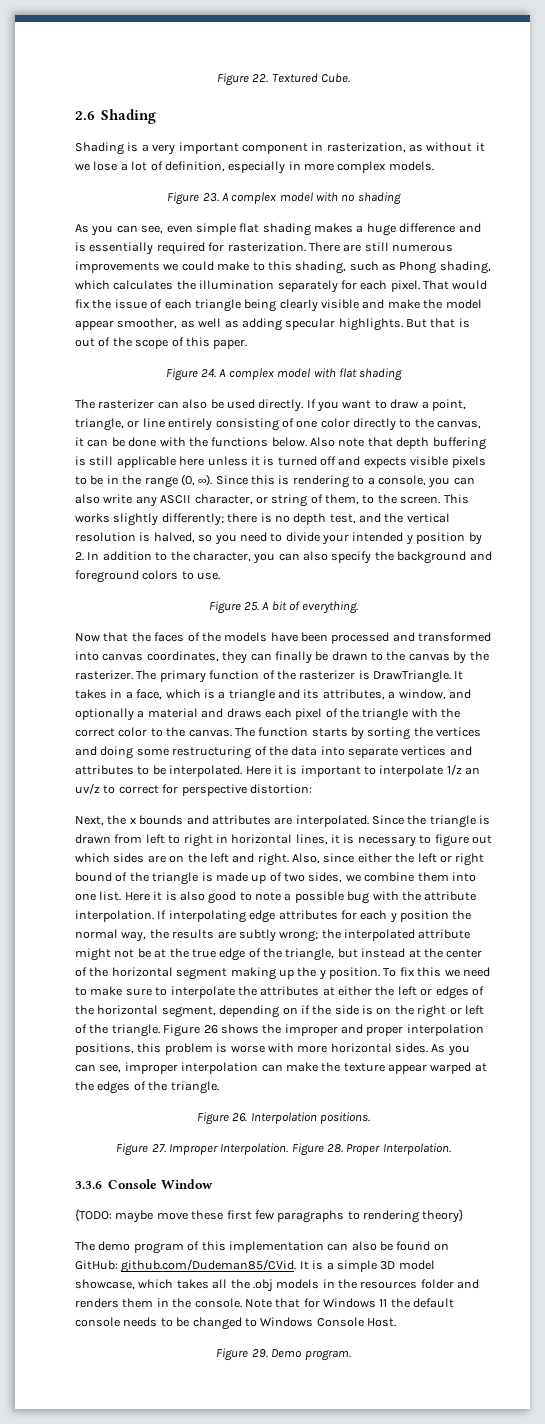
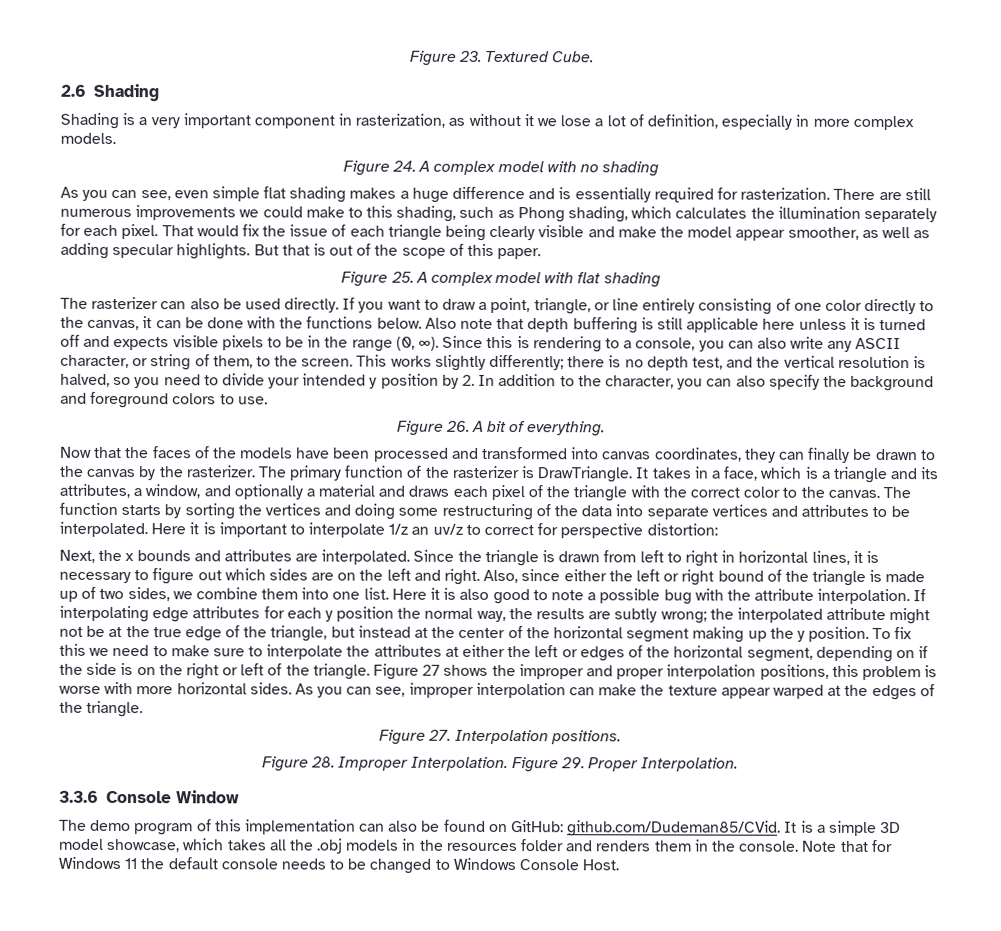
[216,73,269,86] Figure 22. -> [409,50,482,66] Figure 23.
[202,193,219,202] 23. -> [392,160,417,172] 24.
[201,369,217,378] 24. -> [390,271,414,283] 25.
[243,602,259,611] 25. -> [445,420,470,432] 26.
[203,1025,218,1034] 26 -> [422,664,441,676] 27
[232,1113,248,1122] 26. -> [428,729,452,741] 27.
[151,1144,166,1153] 27. -> [311,756,336,768] 28.
[327,1144,344,1153] 28. -> [560,757,585,769] 29.
[75,1209,464,1223] // {TODO: maybe move these first few paragraphs to rendering theory} -> (240, 797) none
[216,1348,351,1361] // Figure 29. Demo program. -> (620, 865) none

